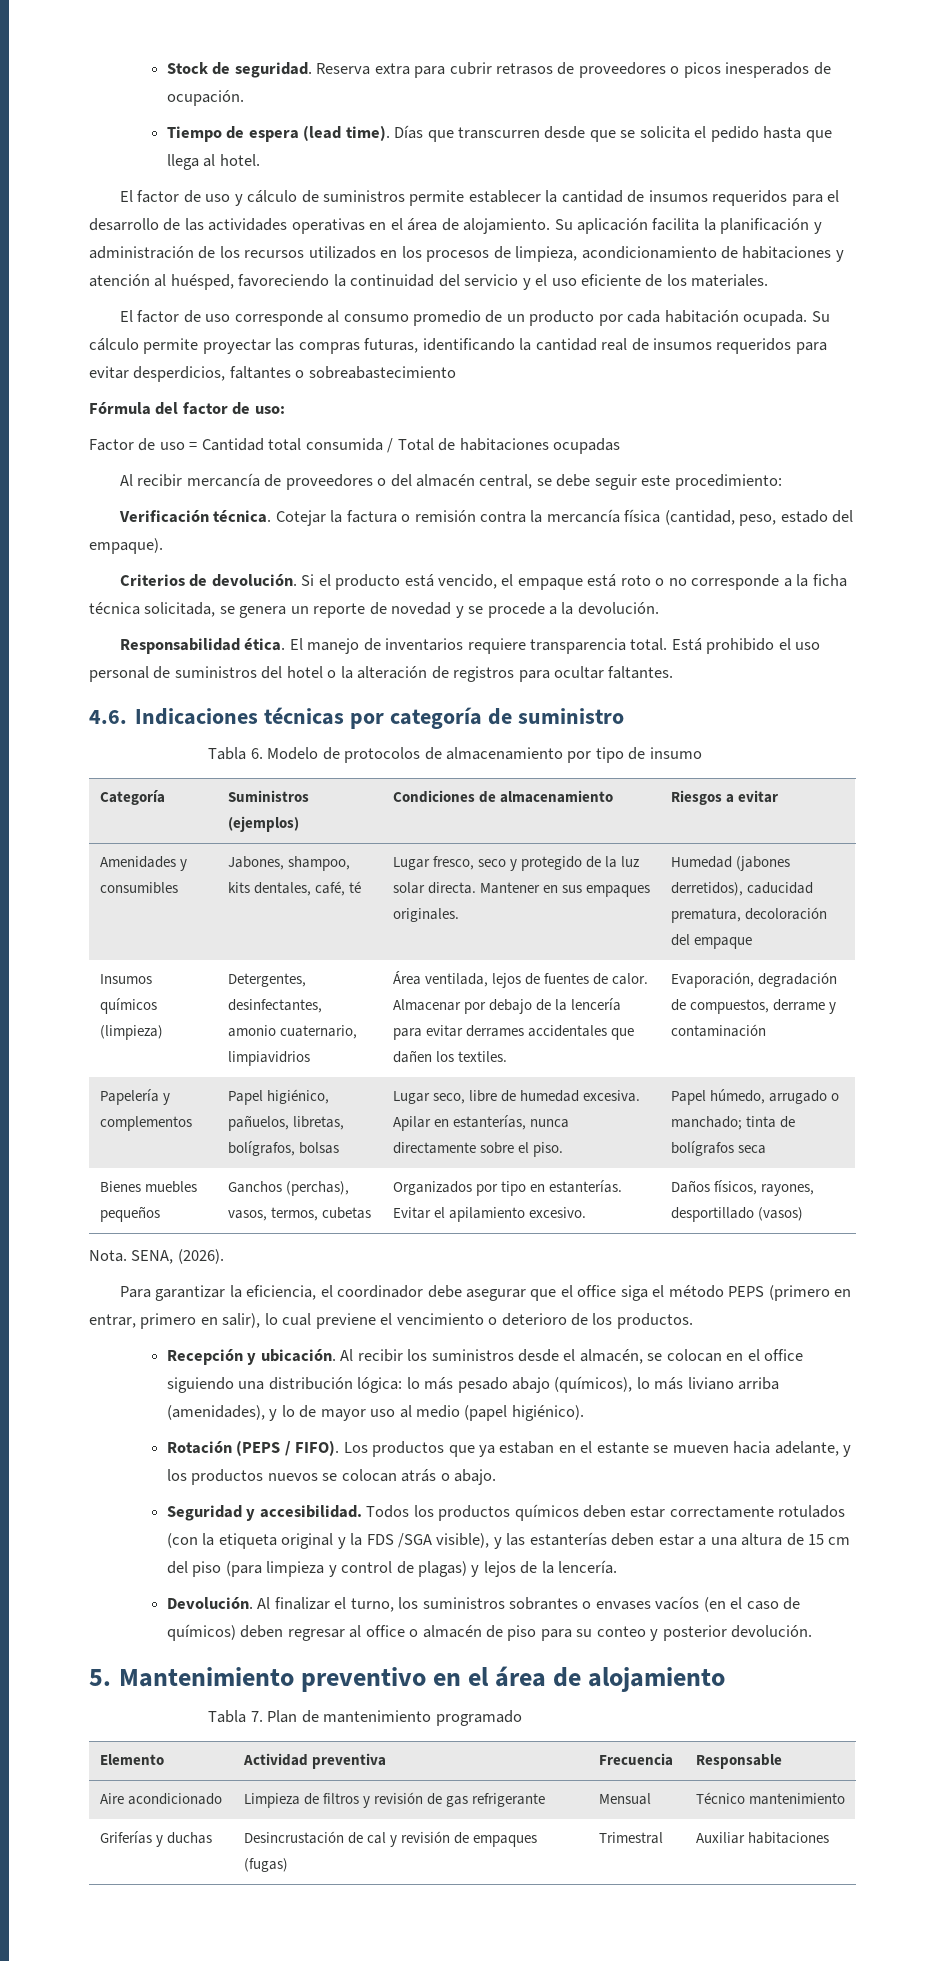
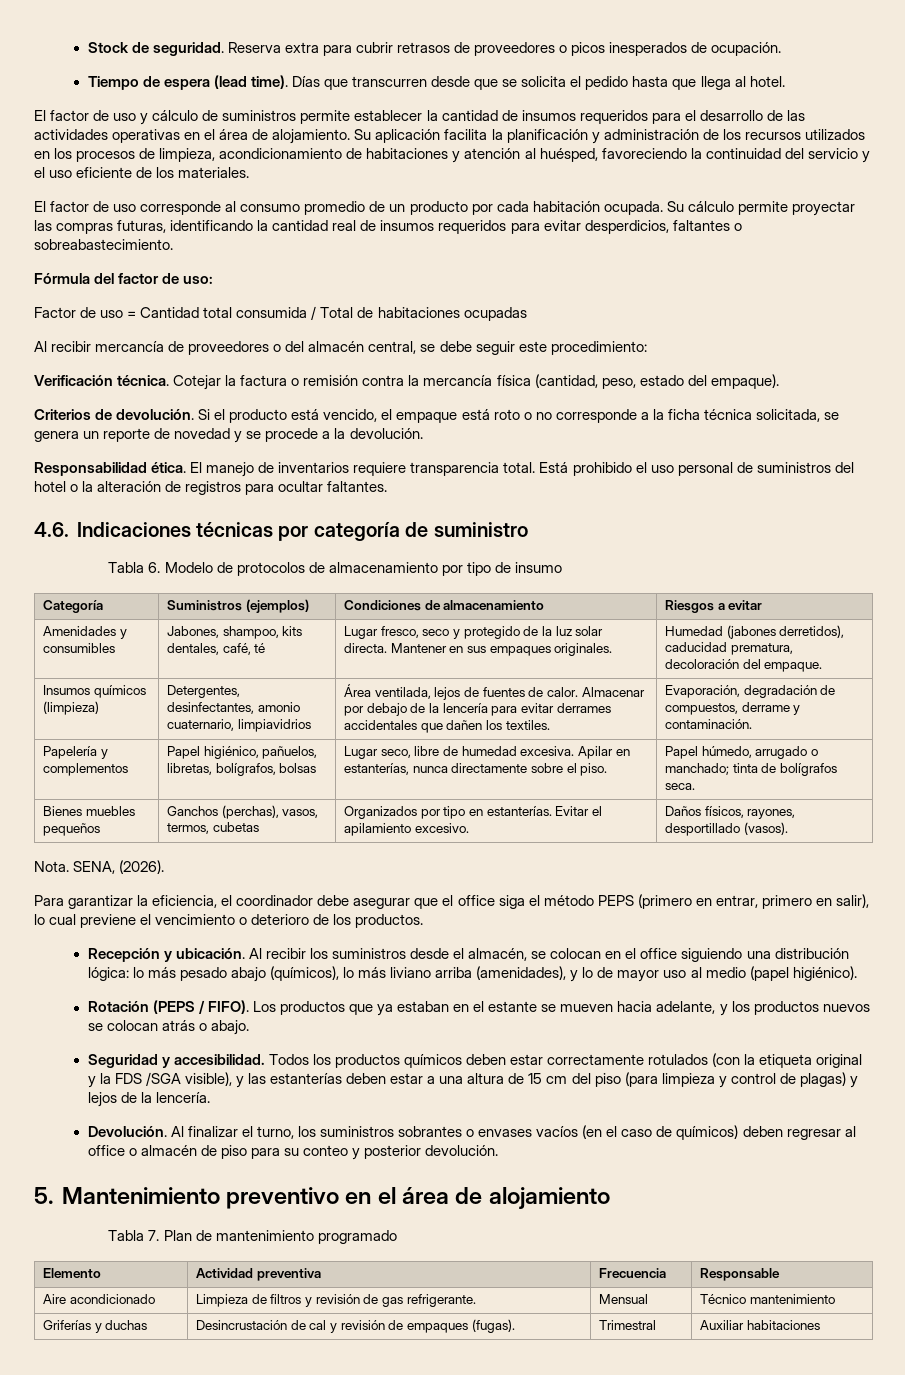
[308,366,456,379] sobreabastecimiento -> [34,239,173,250] sobreabastecimiento.
[693,937,752,949] empaque -> [764,662,823,672] empaque.
[670,1024,766,1037] contaminación -> [665,719,753,729] contaminación.
[737,1145,766,1154] seca -> [665,783,696,790] seca.
[757,1207,803,1221] (vasos) -> [743,822,788,835] (vasos).
[472,1793,546,1807] refrigerante -> [406,1294,476,1307] refrigerante.
[243,1858,288,1872] (fugas) -> [471,1319,515,1333] (fugas).

